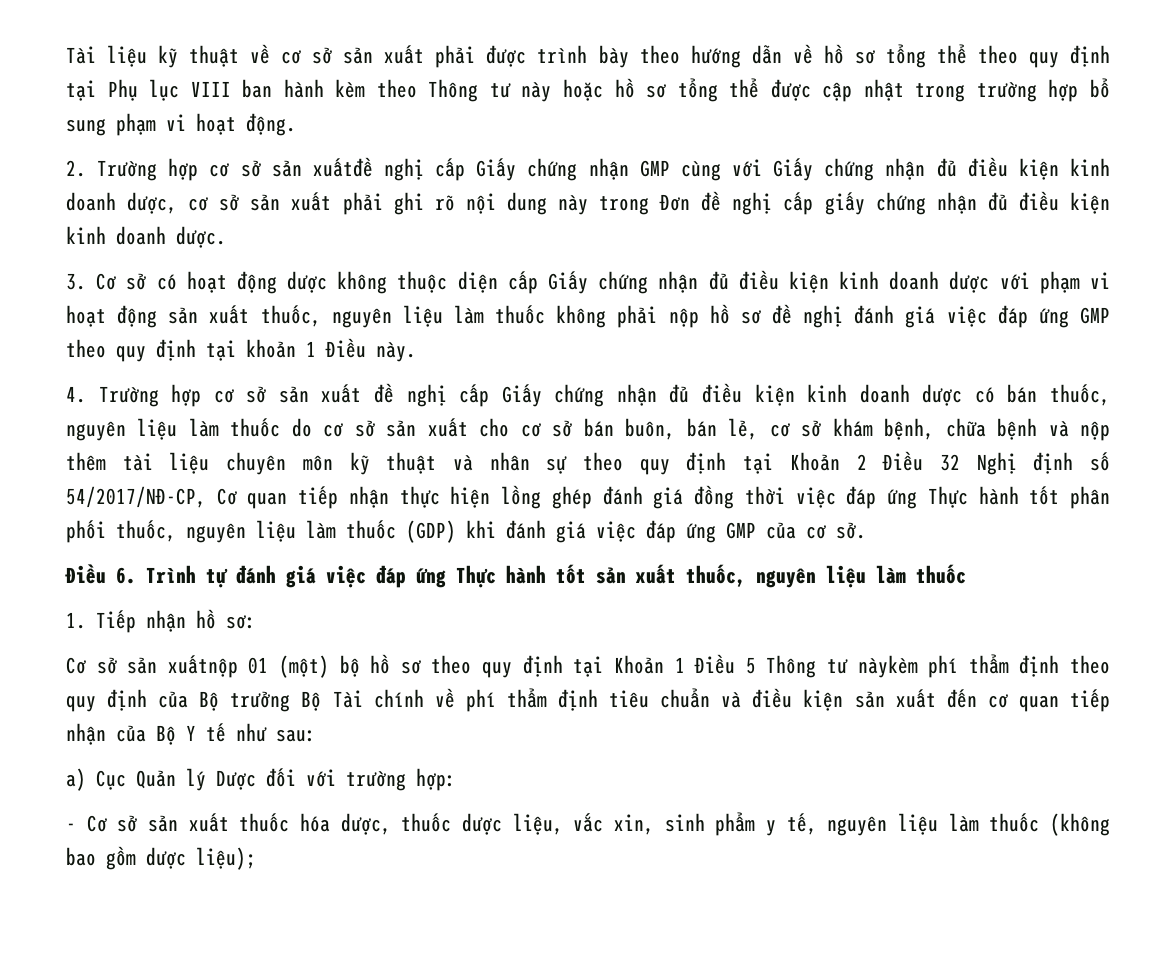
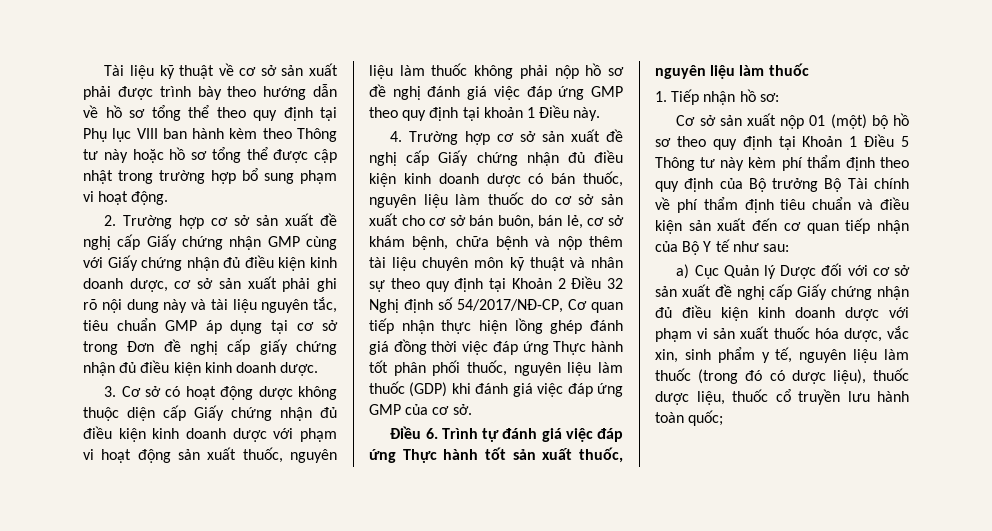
[312,157,373,177] xuấtđề -> [285,213,337,226] xuất đề
(588, 205) none -> [191,297,337,313] [83,318,338,334] và tài liệu nguyên tắc, tiêu chuẩn GMP áp dụng tại cơ sở
[167,655,238,678] xuấtnộp -> [746,113,805,129] xuất nộp
[857,655,918,678] nàykèm -> [720,157,777,171] này kèm
[346,768,456,791] [66,813,563,835] trường hợp: // - Cơ sở sản xuất thuốc hóa dược, thuốc dược liệu, -> [872,265,910,276] [655,284,909,300] [655,305,909,321] [655,326,882,342] cơ sở sản xuất đề nghị cấp Giấy chứng nhận đủ điều kiện kinh doanh dược với phạm vi sản xuất thuốc hóa dược,
[1049,813,1110,836] [66,846,256,870] (không bao gồm dược liệu); -> [698,368,909,384] [655,389,909,405] [655,410,724,426] (trong đó có dược liệu), thuốc dược liệu, thuốc cổ truyền lưu hành toàn quốc;

